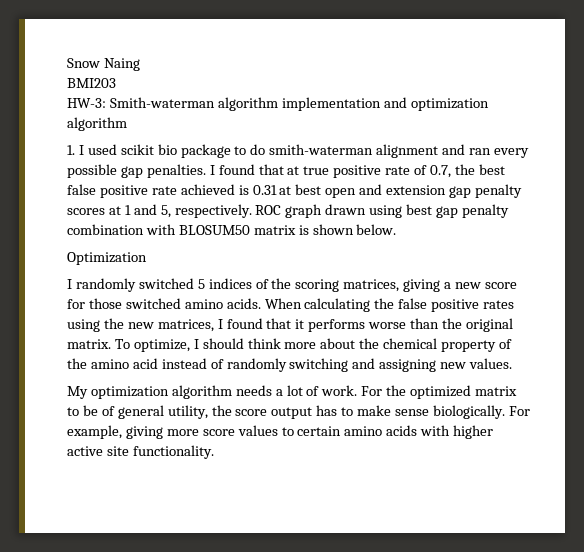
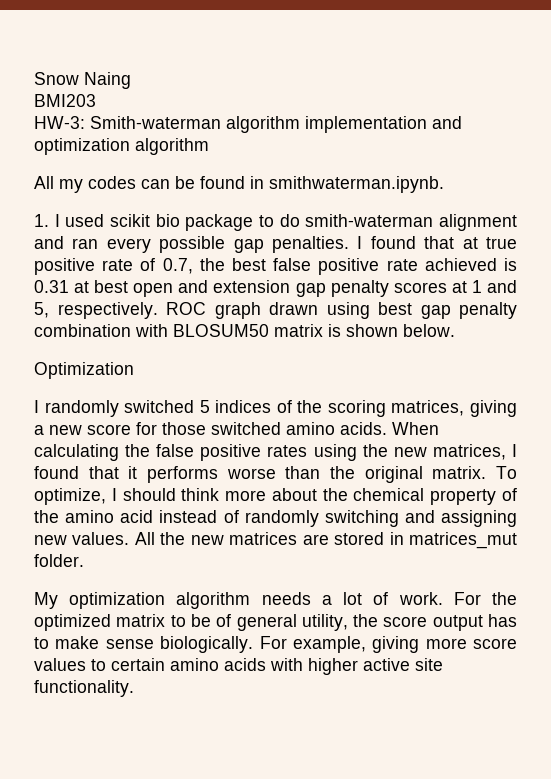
(127, 124) none -> [34,176,444,193] // All my codes can be found in smithwaterman.ipynb.
(513, 363) none -> [134,532,517,549] [34,554,84,567] All the new matrices are stored in matrices_mut folder.

